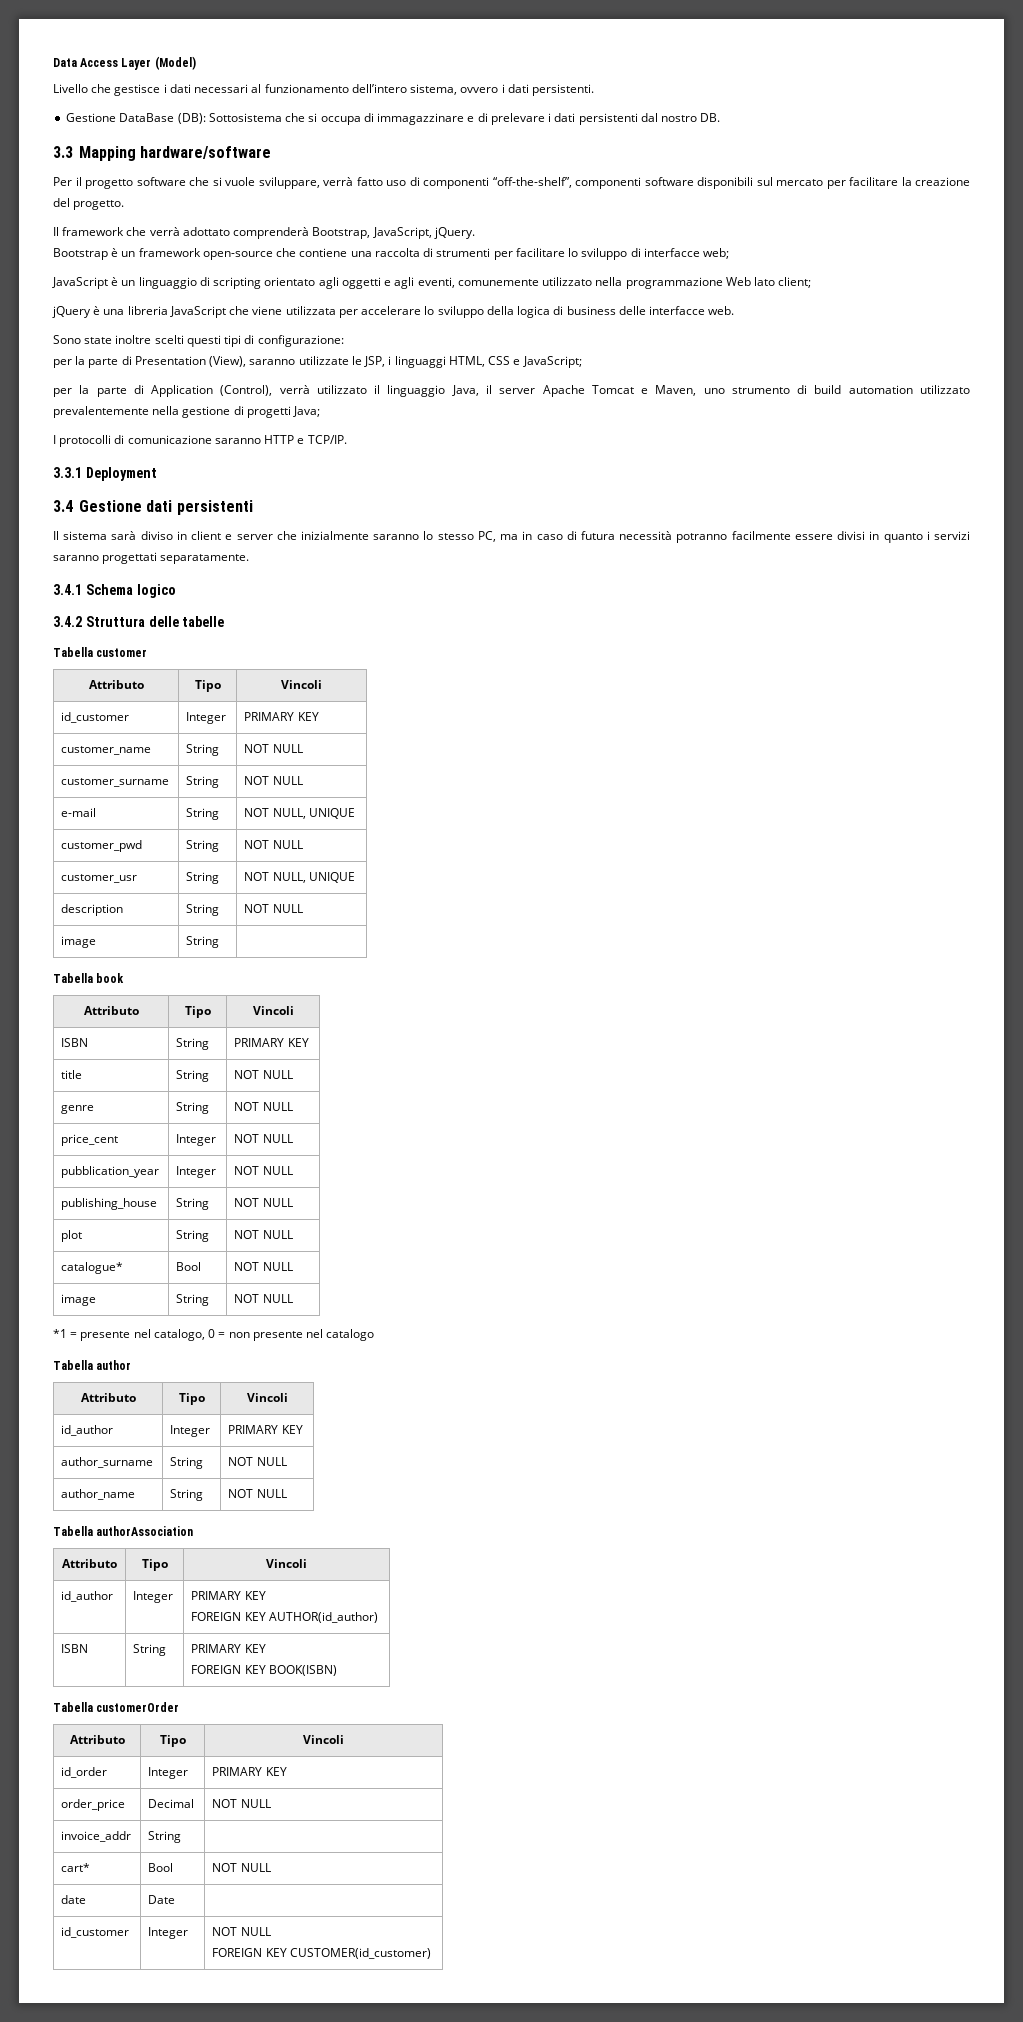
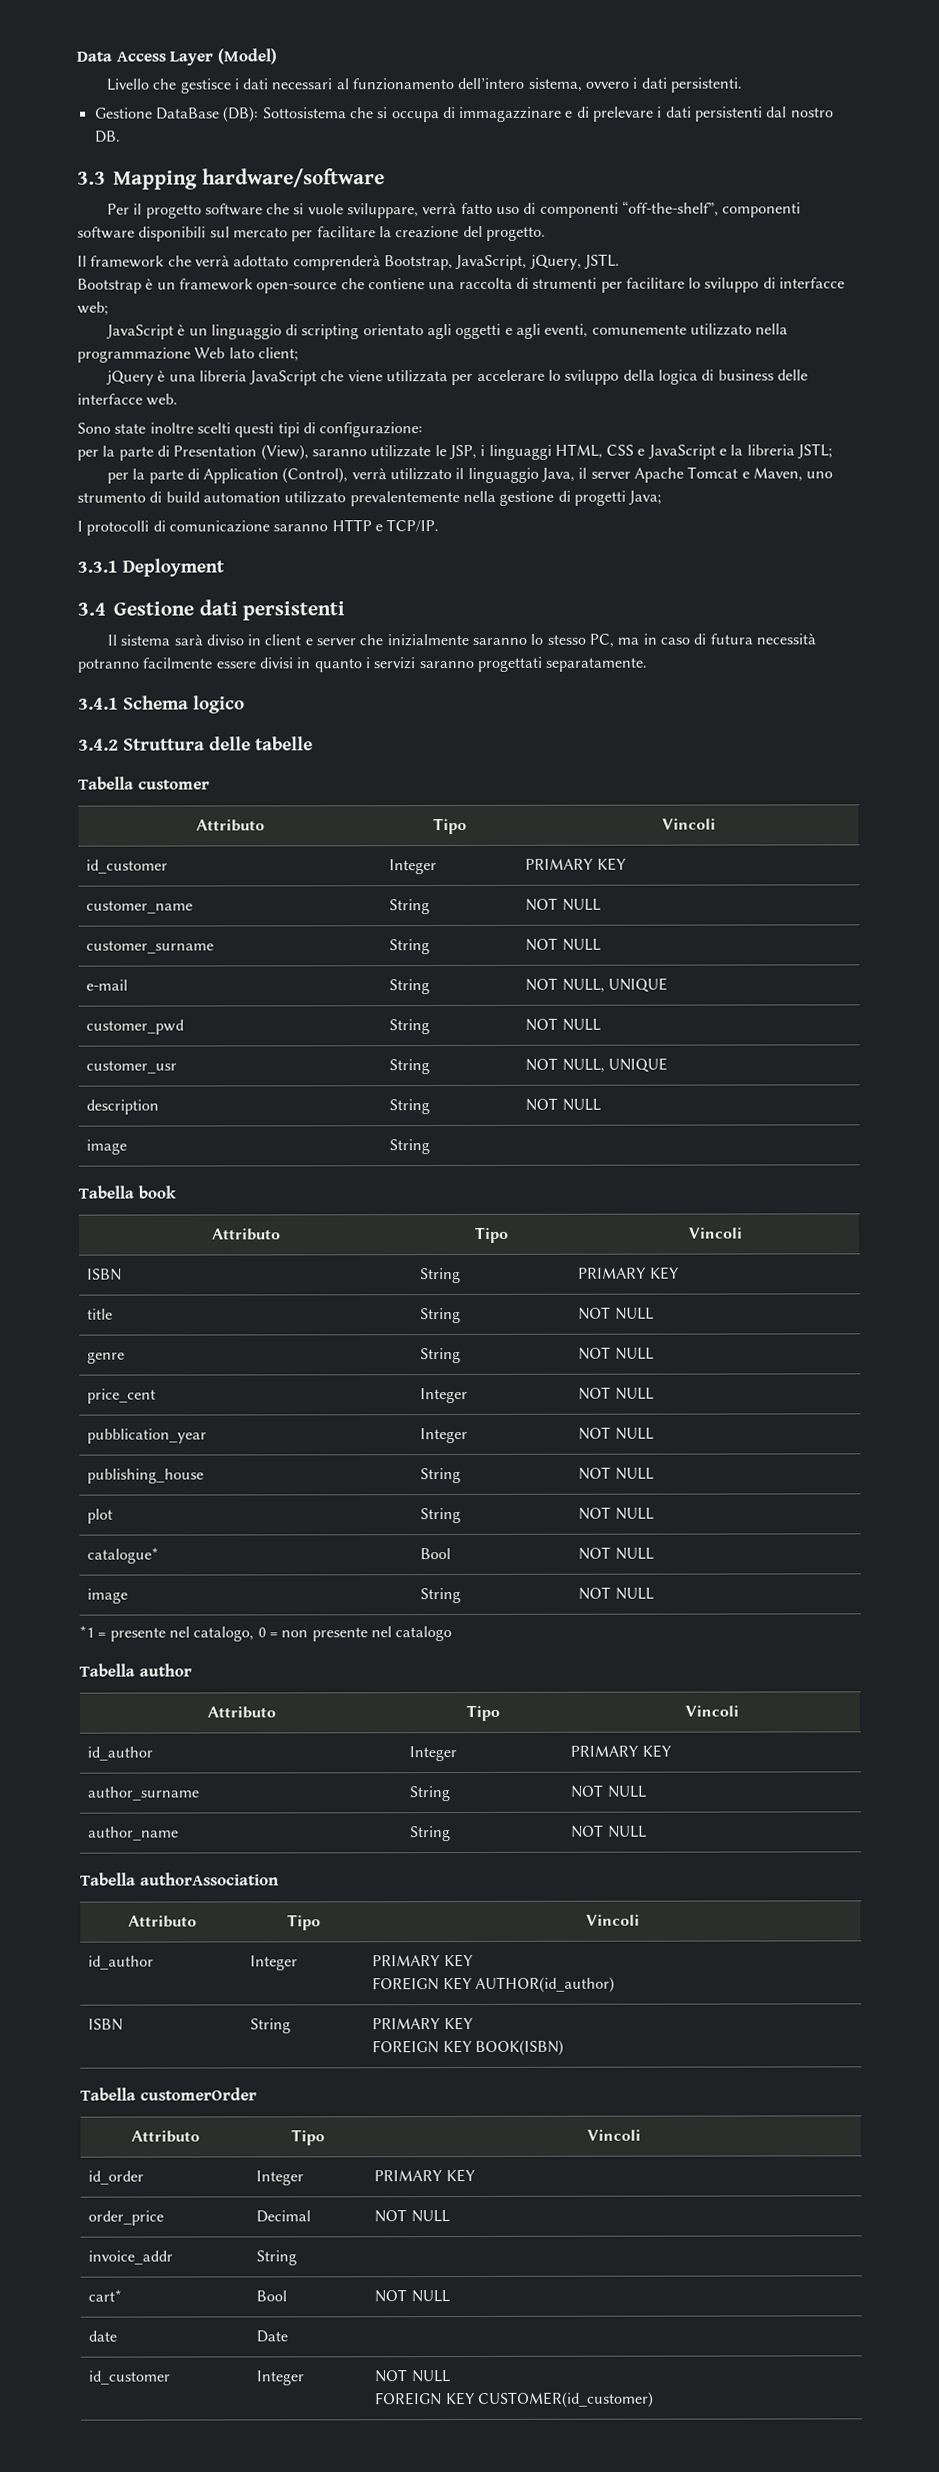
[433,227,475,239] jQuery. -> [529,253,620,270] jQuery, JSTL.
[522,356,582,368] JavaScript; -> [647,443,834,460] JavaScript e la libreria JSTL;

